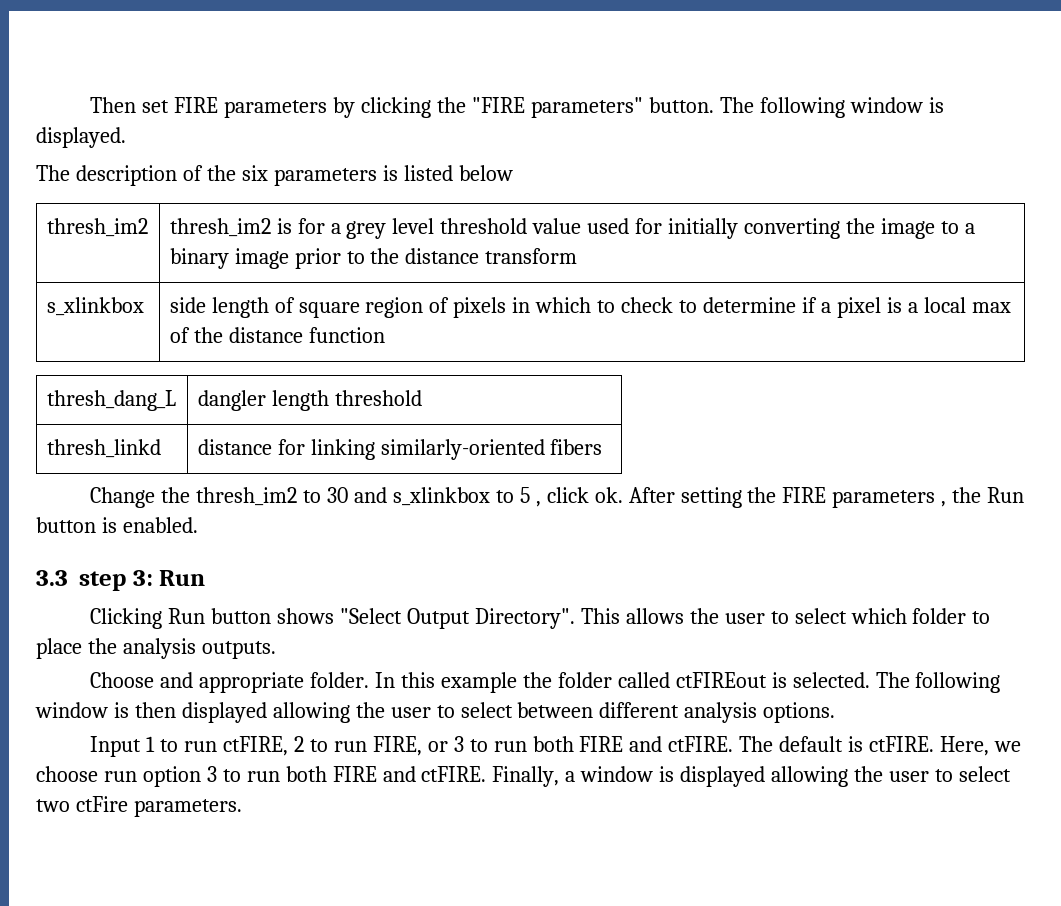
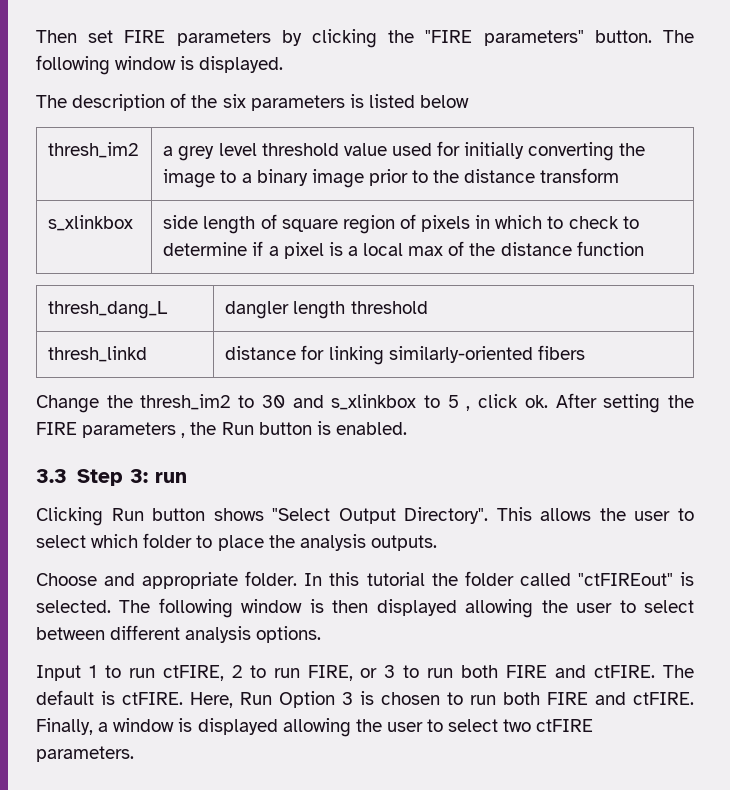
[169,218,325,237] thresh_im2 is for -> (139, 150) none
[79,570,206,591] step 3: Run -> [76,469,187,486] Step 3: run
[440,672,517,693] example -> [366,572,425,586] tutorial
[675,672,767,688] ctFIREout -> [577,573,673,586] "ctFIREout"
[993,741,1021,752] [36,766,217,787] we choose run option 3 -> [240,691,440,708] Run Option 3 is chosen
[75,796,128,812] ctFire -> [536,719,594,732] ctFIRE

